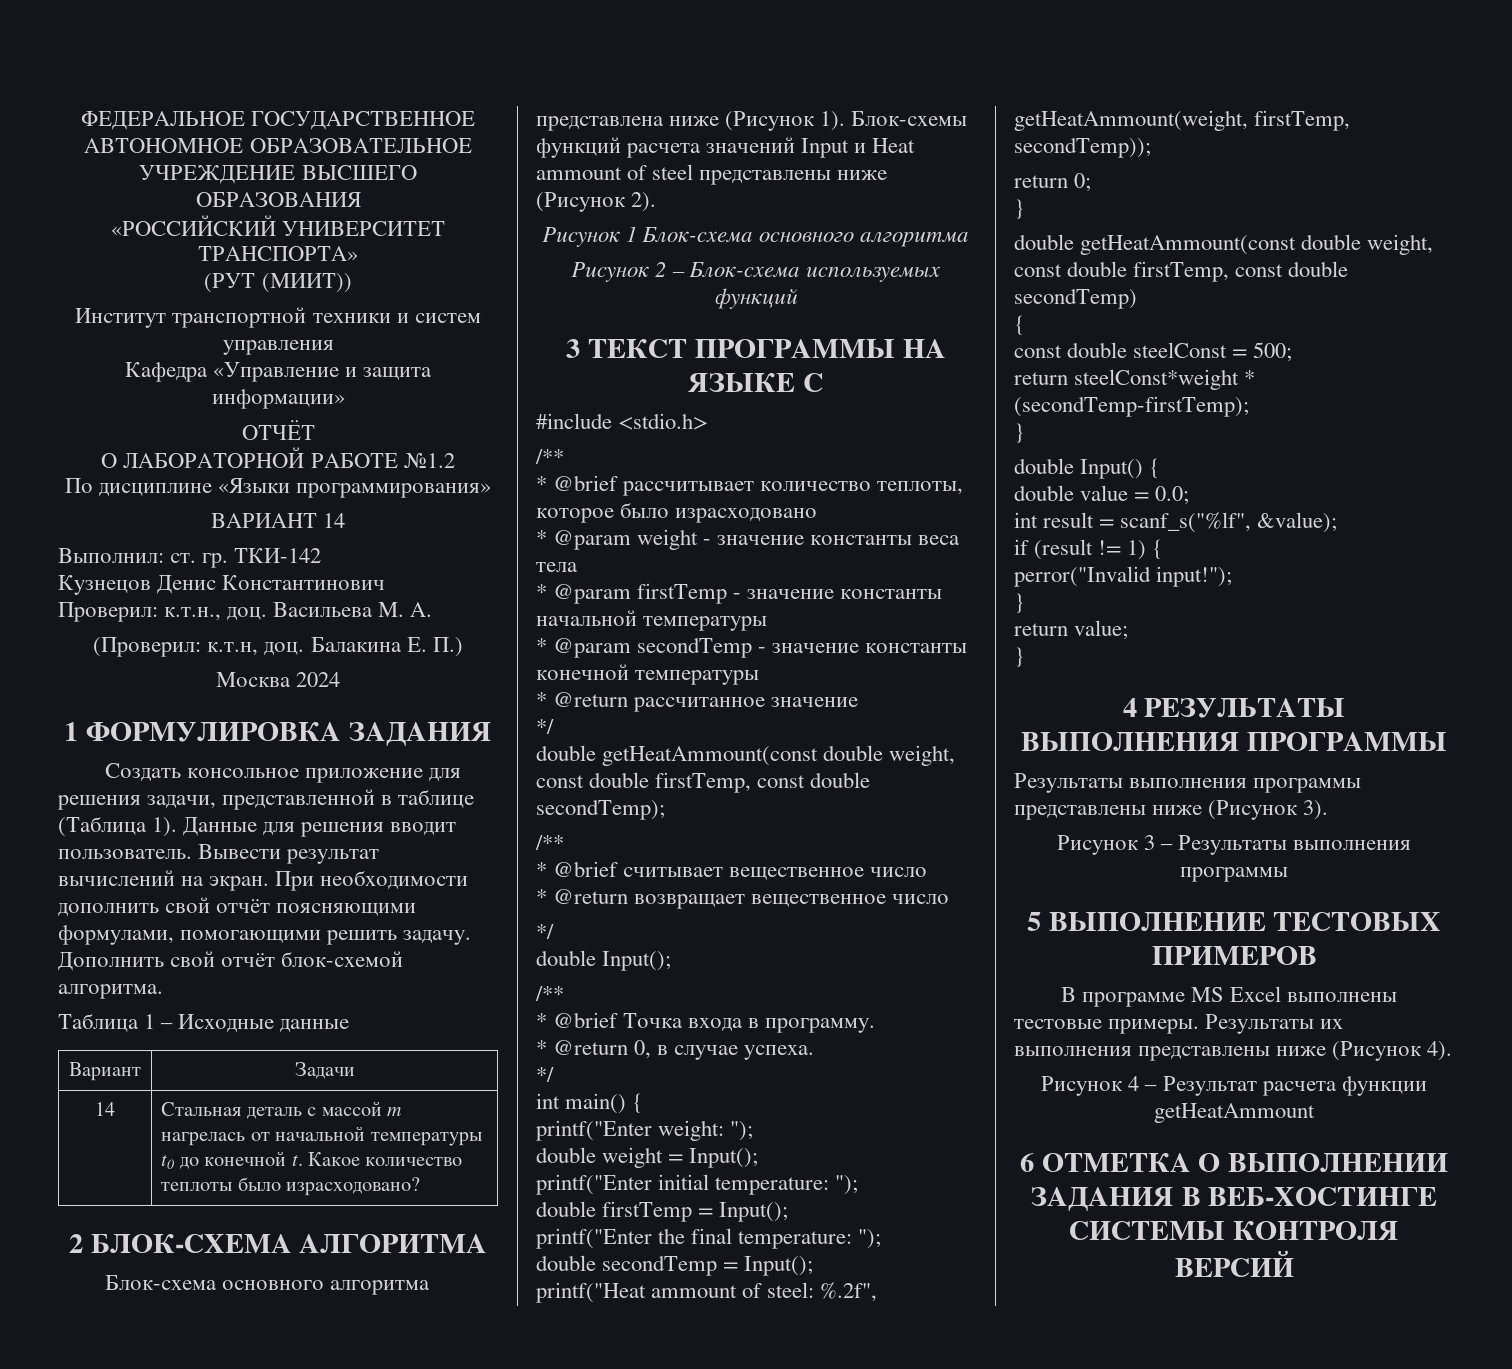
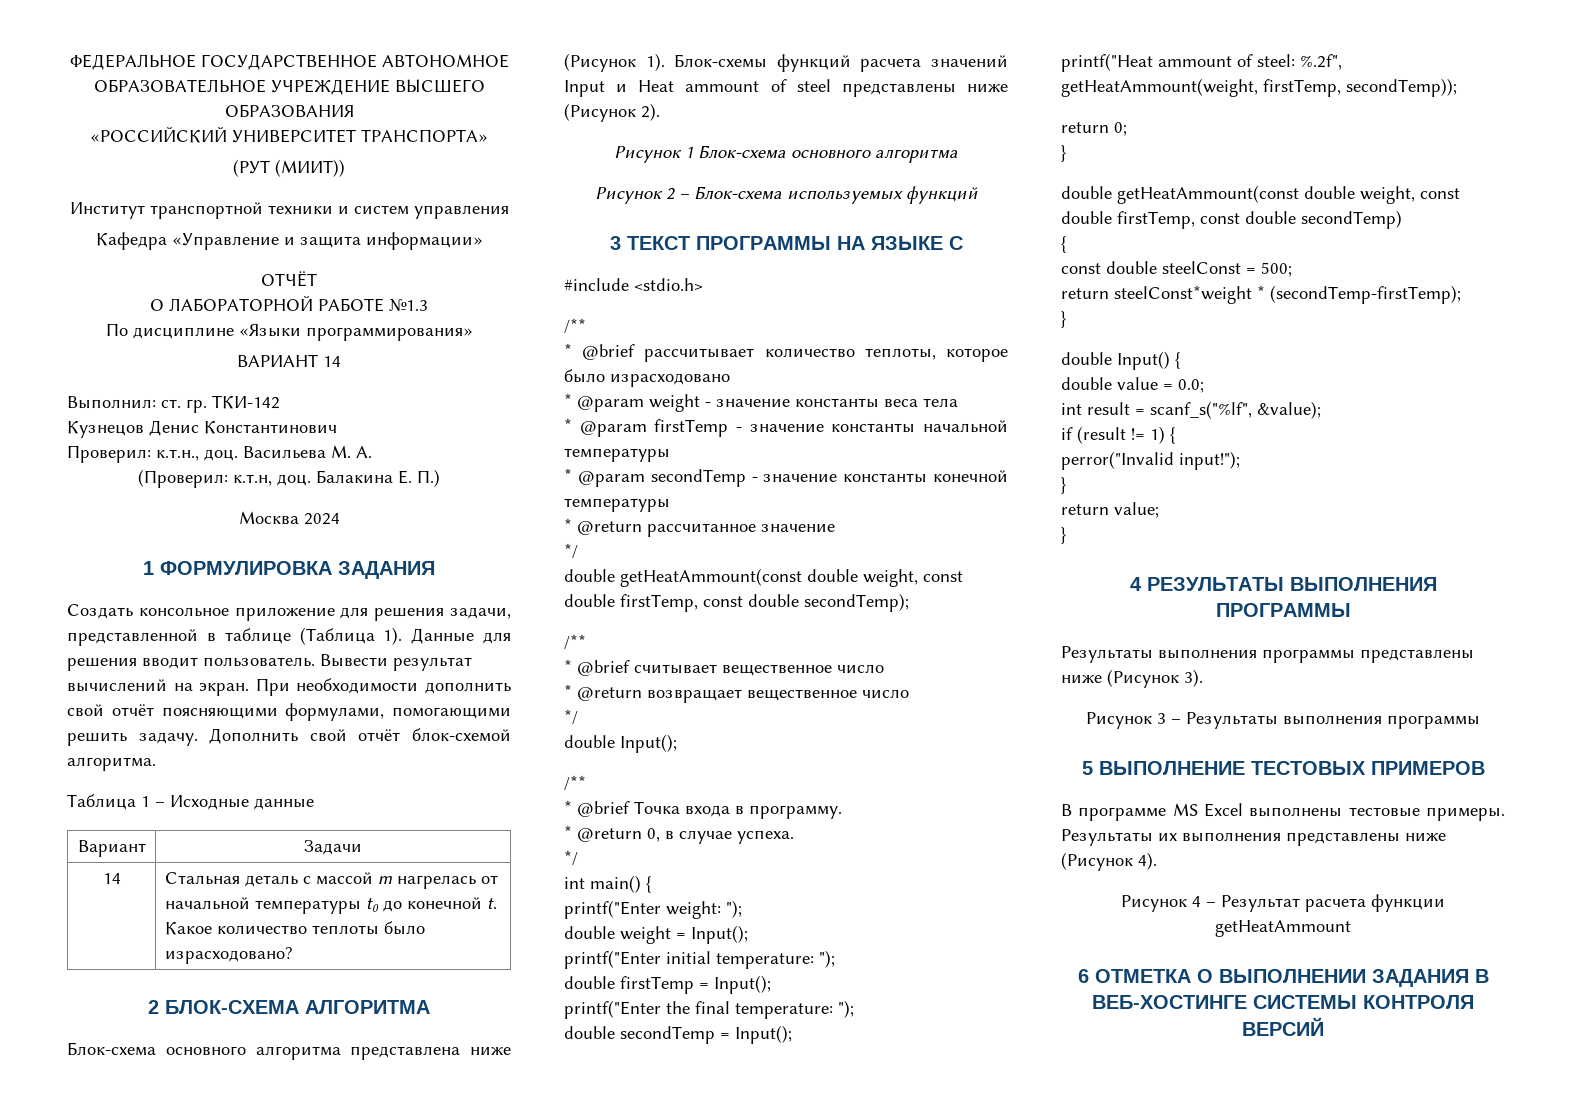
[403,453,455,468] №1.2 -> [389,299,428,312] №1.3

